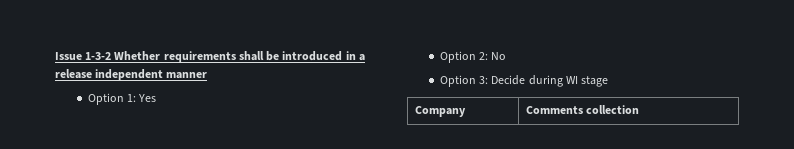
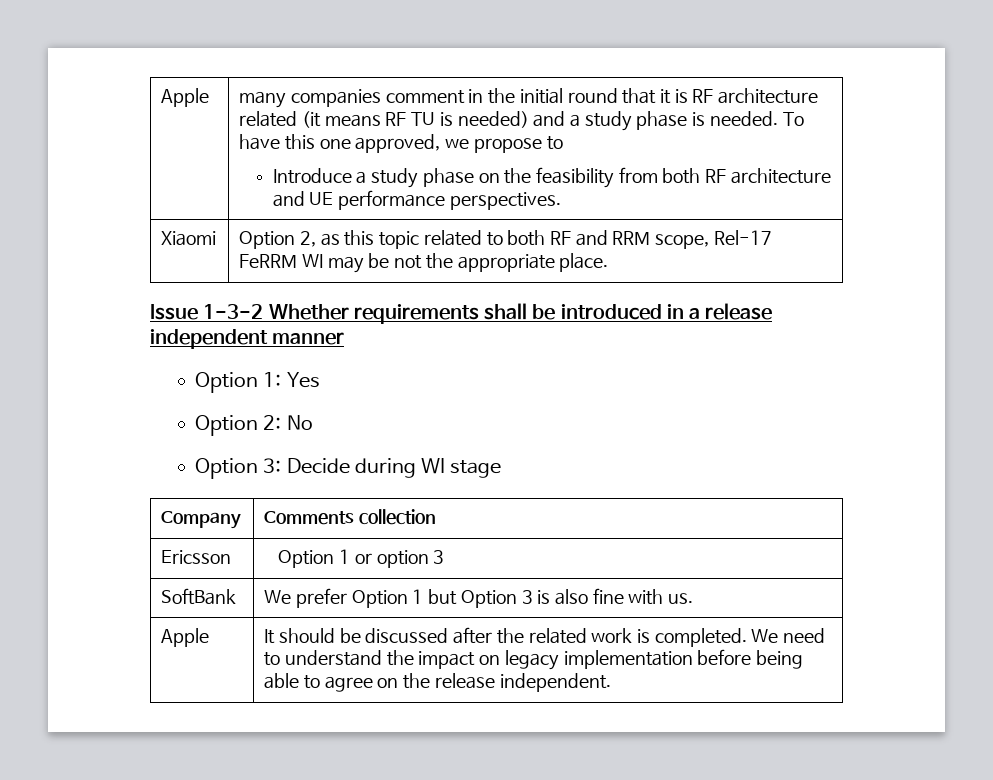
(55, 56) none -> [161,88,210,107] [239,88,819,108] [239,111,804,131] [239,134,563,153] [272,167,831,188] [272,190,561,210] [161,231,217,246] [239,230,772,249] [239,253,609,273] Apple | many companies comment in the initial round that it is RF architecture related (it means RF TU is needed) and a study phase is needed. To have this one approved, we propose to // Introduce a study phase on the feasibility from both RF architecture and UE performance perspectives. // Xiaomi | Option 2, as this topic related to both RF and RRM scope, Rel-17 FeRRM WI may be not the appropriate place. //
(640, 109) none -> [161,550,232,564] [278,549,445,568] [161,588,237,605] [264,588,694,608] [161,628,210,647] [264,627,826,647] [264,649,803,670] [264,673,611,692] // Ericsson | Option 1 or option 3 // SoftBank | We prefer Option 1 but Option 3 is also fine with us. // Apple | It should be discussed after the related work is completed. We need to understand the impact on legacy implementation before being able to agree on the release independent.

